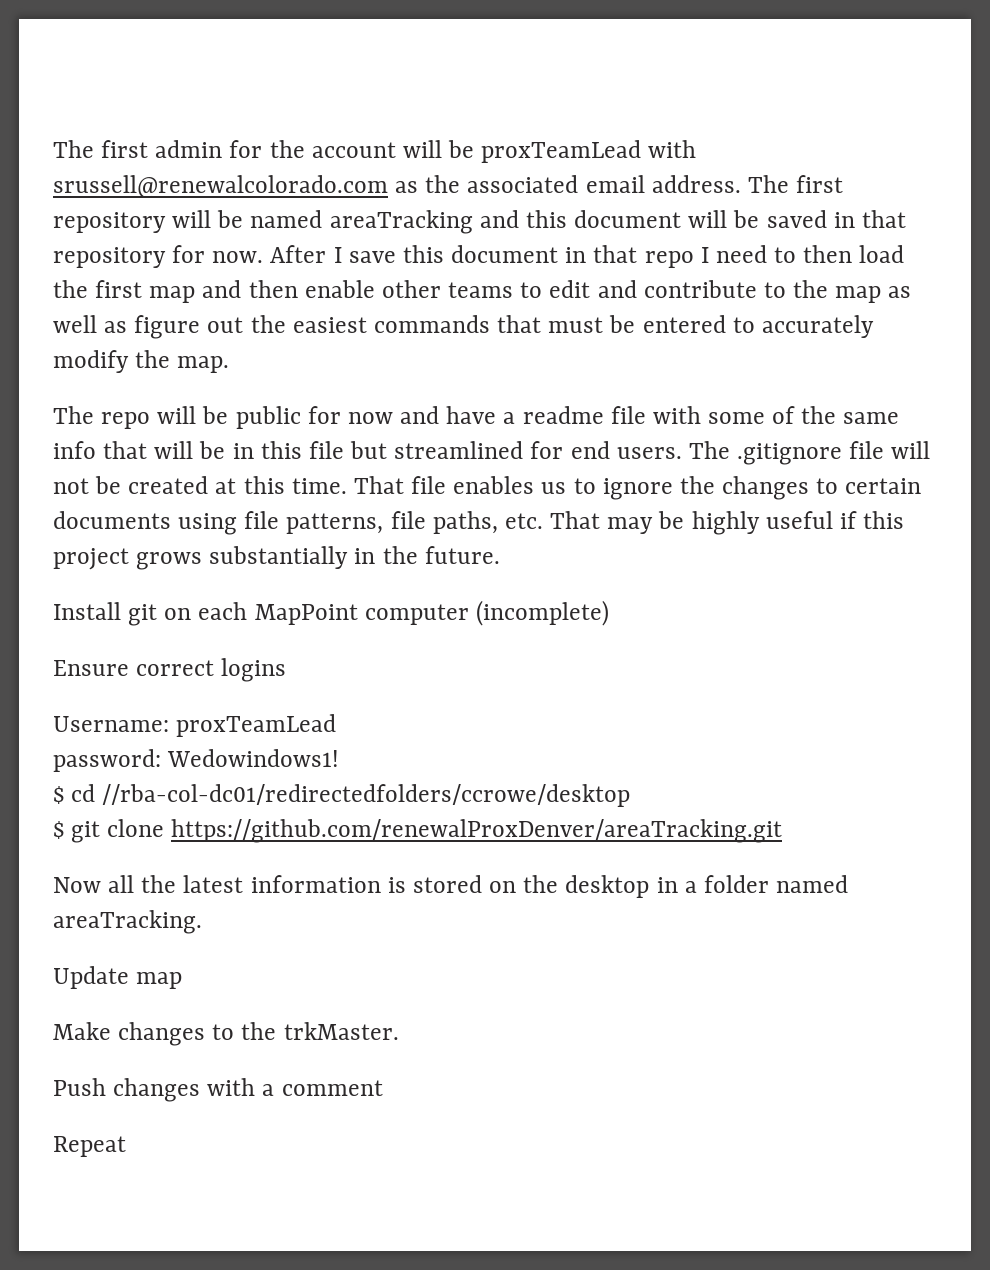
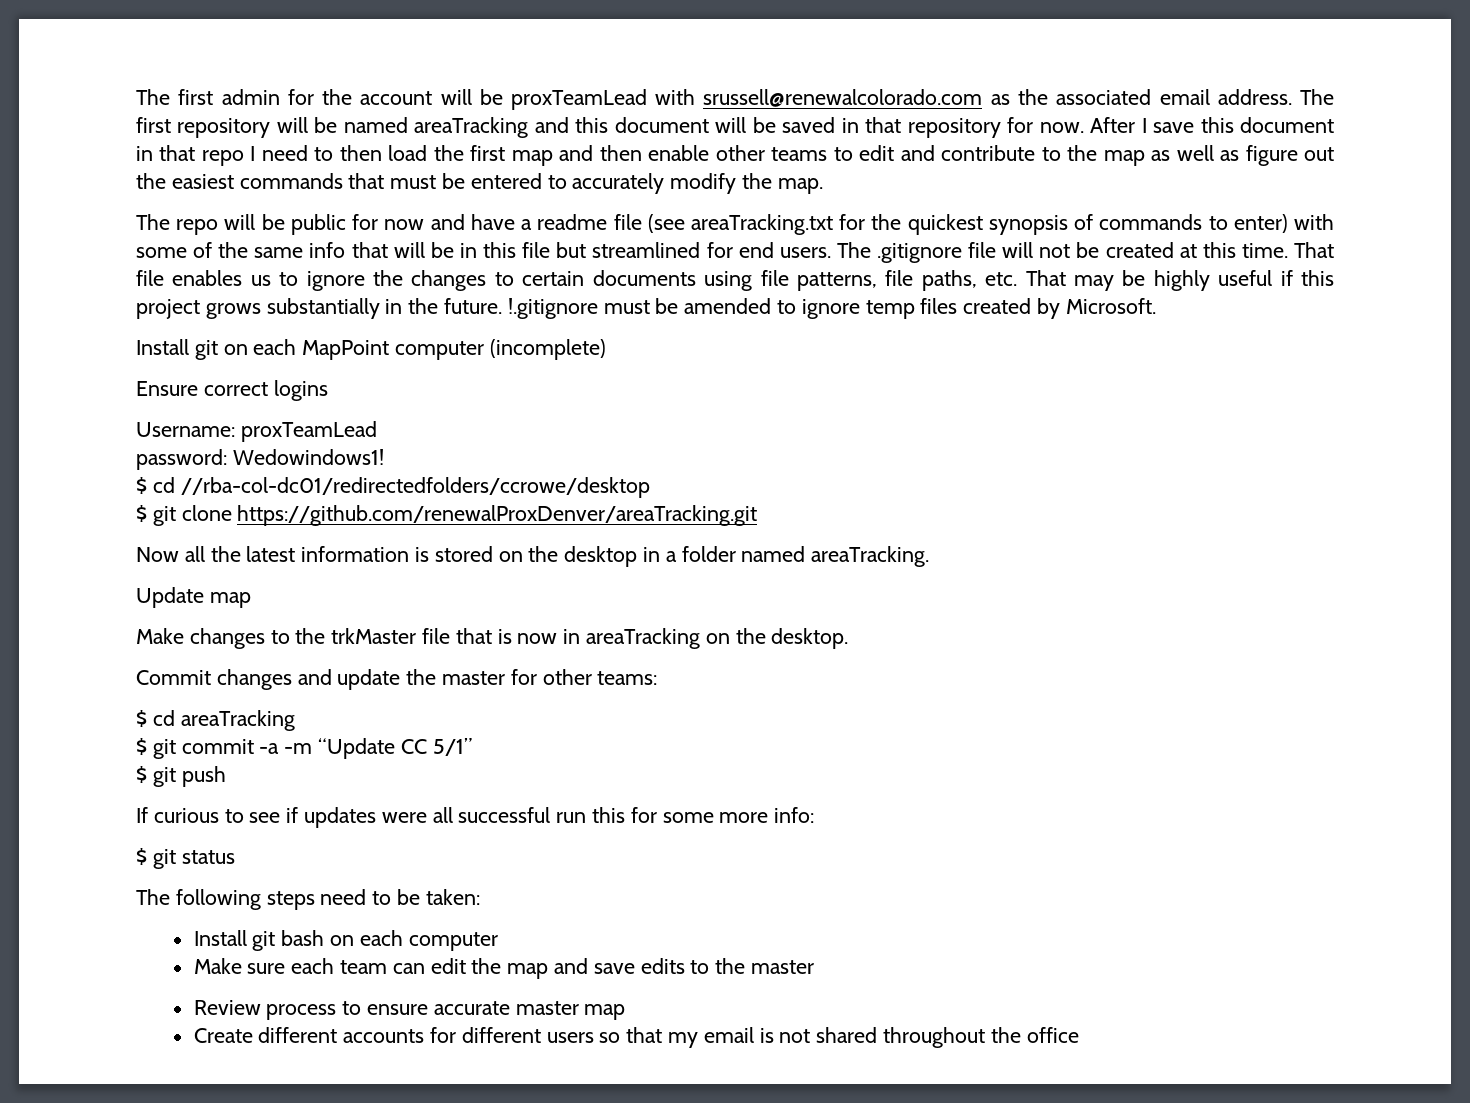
(646, 415) none -> [647,214,1288,235] (see areaTracking.txt for the quickest synopsis of commands to enter)
(500, 555) none -> [507,298,1156,319] !.gitignore must be amended to ignore temp files created by Microsoft.
[283,1022,399,1040] [53,1078,383,1102] [53,1136,126,1157] trkMaster. // Push changes with a comment // Repeat -> [331,628,849,649] [136,669,658,690] [136,710,295,731] [136,738,472,759] [136,766,226,787] [136,807,815,828] [136,848,235,869] [136,889,480,910] [193,930,498,951] [193,958,815,979] [193,1000,626,1020] [193,1027,1079,1048] trkMaster file that is now in areaTracking on the desktop. // Commit changes and update the master for other teams: // $ cd areaTracking // $ git commit -a -m “Update CC 5/1” // $ git push // If curious to see if updates were all successful run this for some more info: // $ git status // The following steps need to be taken: // Install git bash on each computer // Make sure each team can edit the map and save edits to the master // Review process to ensure accurate master map // Create different accounts for different users so that my email is not shared throughout the office

